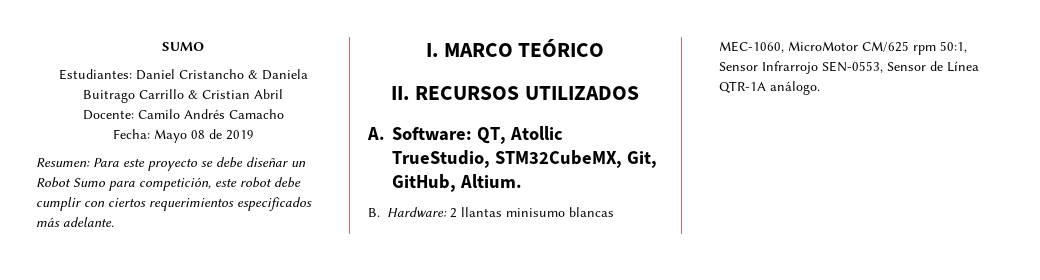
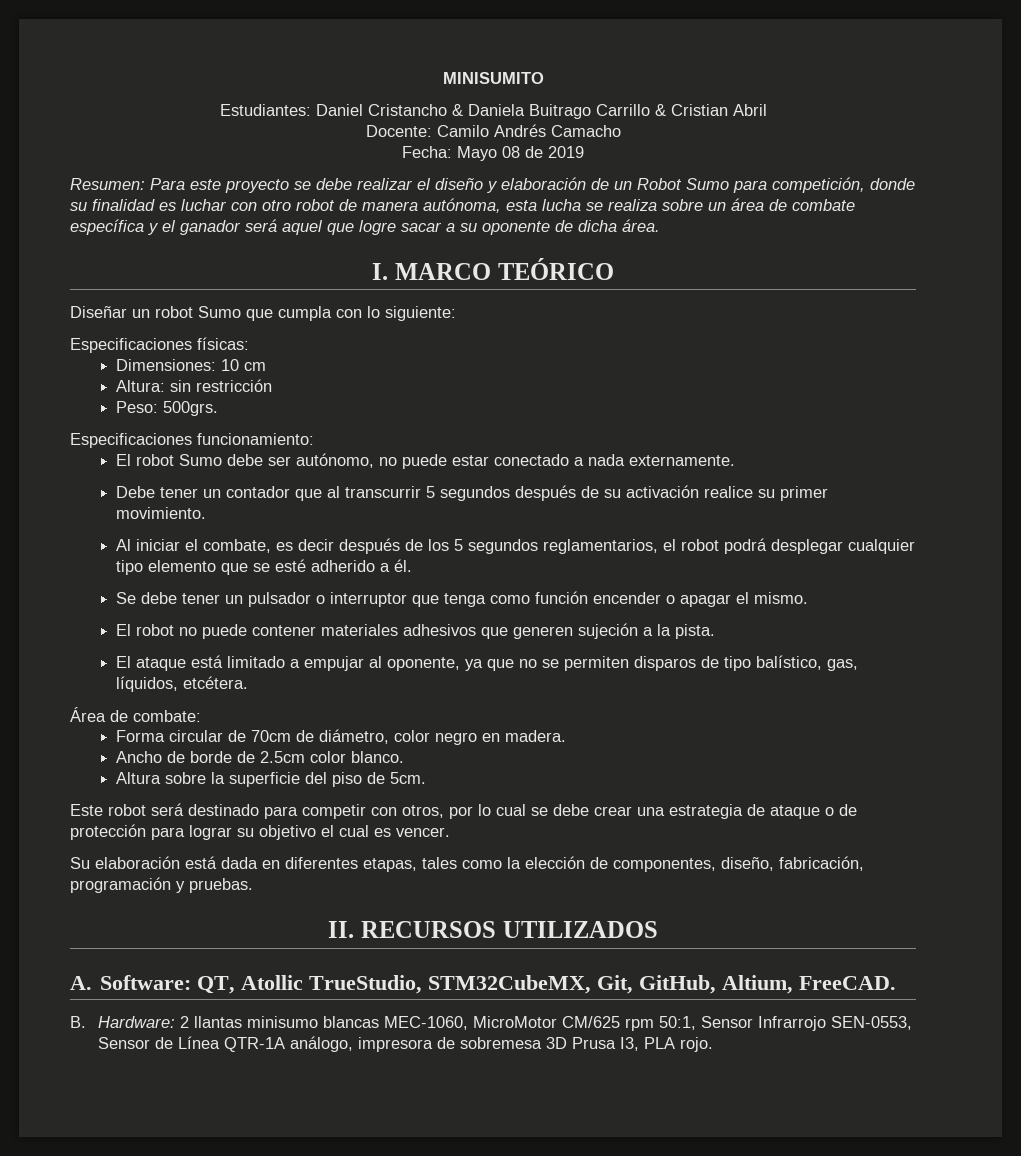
[162,42,204,51] SUMO -> [442,72,544,84] MINISUMITO
[246,157,288,167] diseñar -> [357,177,609,193] realizar el diseño y elaboración de
[215,177,301,188] [36,197,312,211] [36,217,114,227] [425,39,605,57] este robot debe cumplir con ciertos requerimientos especificados más adelante. // I. MARCO TEÓRICO -> [870,178,915,190] [70,198,855,213] [70,219,660,235] [372,258,614,280] [70,306,456,321] [70,337,249,353] [115,359,266,371] [115,379,272,392] [115,401,218,416] [70,433,314,448] [115,453,735,469] [115,485,828,501] [115,507,206,519] [115,538,915,554] [115,559,412,575] [115,591,808,607] [115,623,715,639] [115,655,858,671] [115,676,248,692] [70,707,201,722] [115,729,566,745] [115,751,404,763] [115,772,426,787] [70,803,857,819] [70,824,450,840] [70,856,864,872] [70,877,253,893] donde su finalidad es luchar con otro robot de manera autónoma, esta lucha se realiza sobre un área de combate específica y el ganador será aquel que logre sacar a su oponente de dicha área. // I. MARCO TEÓRICO // Diseñar un robot Sumo que cumpla con lo siguiente: // Especificaciones físicas: // Dimensiones: 10 cm // Altura: sin restricción // Peso: 500grs. // Especificaciones funcionamiento: // El robot Sumo debe ser autónomo, no puede estar conectado a nada externamente. // Debe tener un contador que al transcurrir 5 segundos después de su activación realice su primer movimiento. // Al iniciar el combate, es decir después de los 5 segundos reglamentarios, el robot podrá desplegar cualquier tipo elemento que se esté adherido a él. // Se debe tener un pulsador o interruptor que tenga como función encender o apagar el mismo. // El robot no puede contener materiales adhesivos que generen sujeción a la pista. // El ataque está limitado a empujar al oponente, ya que no se permiten disparos de tipo balístico, gas, líquidos, etcétera. // Área de combate: // Forma circular de 70cm de diámetro, color negro en madera. // Ancho de borde de 2.5cm color blanco. // Altura sobre la superficie del piso de 5cm. // Este robot será destinado para competir con otros, por lo cual se debe crear una estrategia de ataque o de protección para lograr su objetivo el cual es vencer. // Su elaboración está dada en diferentes etapas, tales como la elección de componentes, diseño, fabricación, programación y pruebas.
[459,174,522,188] Altium. -> [722,975,897,994] Altium, FreeCAD.
[770,81,820,95] análogo. -> [289,1036,713,1052] análogo, impresora de sobremesa 3D Prusa I3, PLA rojo.

